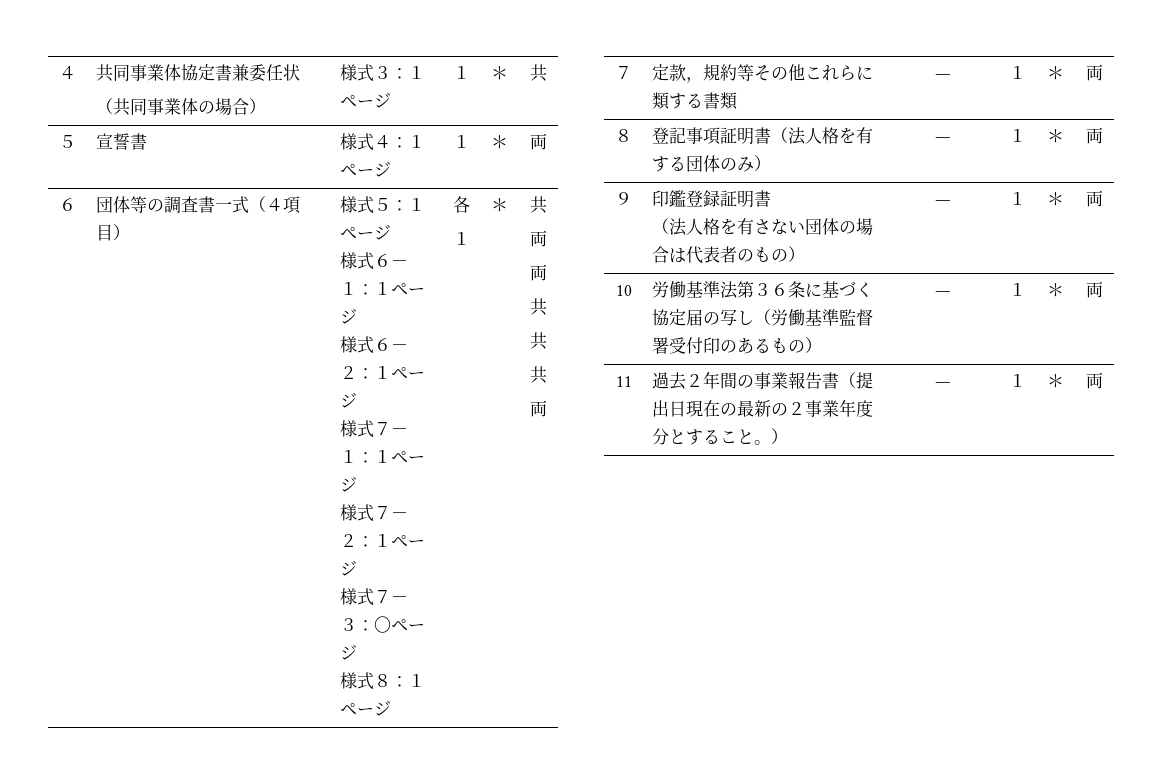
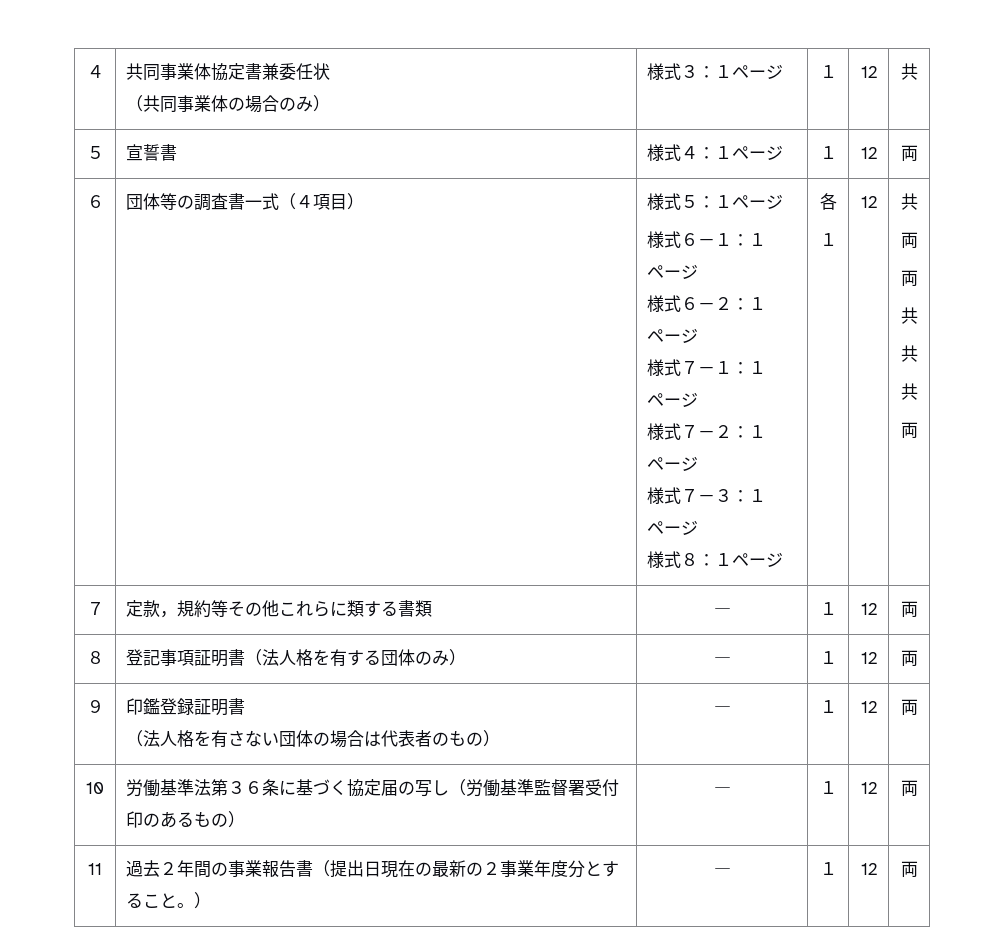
(250, 106) none -> [279,96,314,112] のみ
[491,66,508,80] ＊ -> [860,66,877,78] 12
[491,135,508,149] ＊ -> [860,147,877,159] 12
[374,616,392,633] 〇 -> [749,489,767,502] １
[491,198,508,212] ＊ -> [860,196,877,208] 12
[1047,66,1064,80] ＊ -> [860,603,877,615] 12
[1047,129,1064,143] ＊ -> [860,652,877,664] 12
[1047,192,1064,206] ＊ -> [860,701,877,713] 12
[1047,283,1064,297] ＊ -> [860,782,877,794] 12
[1047,374,1064,388] ＊ -> [860,863,877,875] 12

